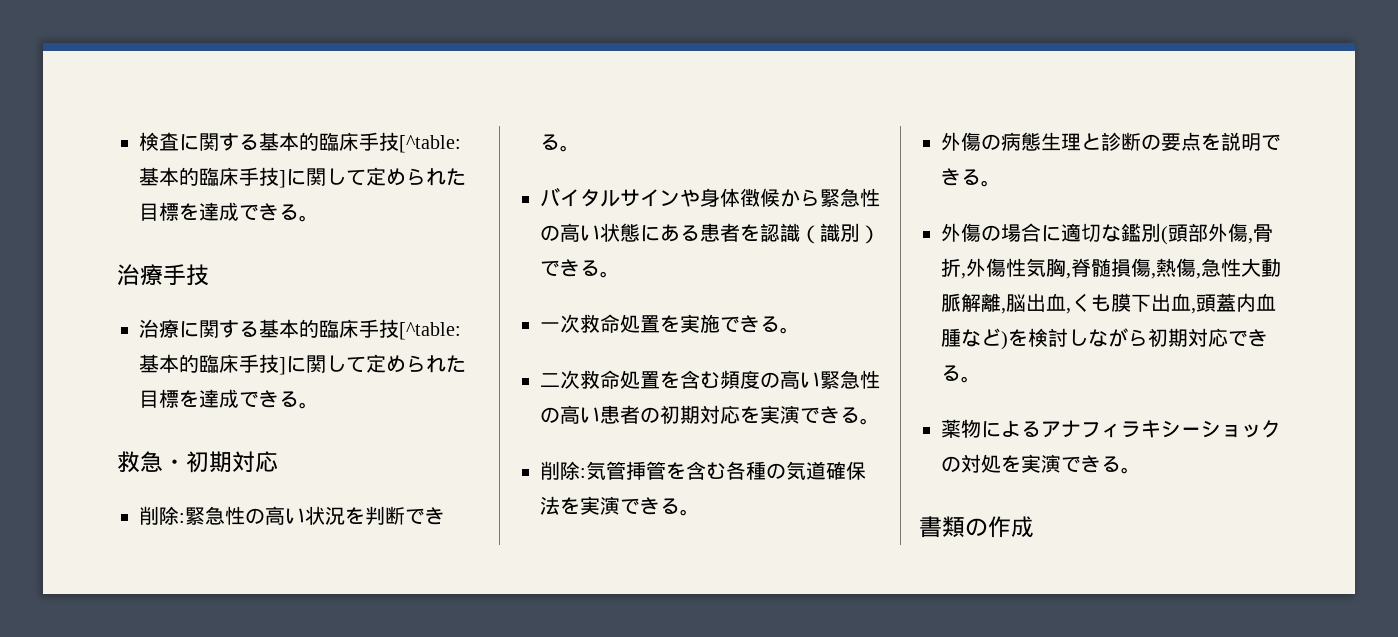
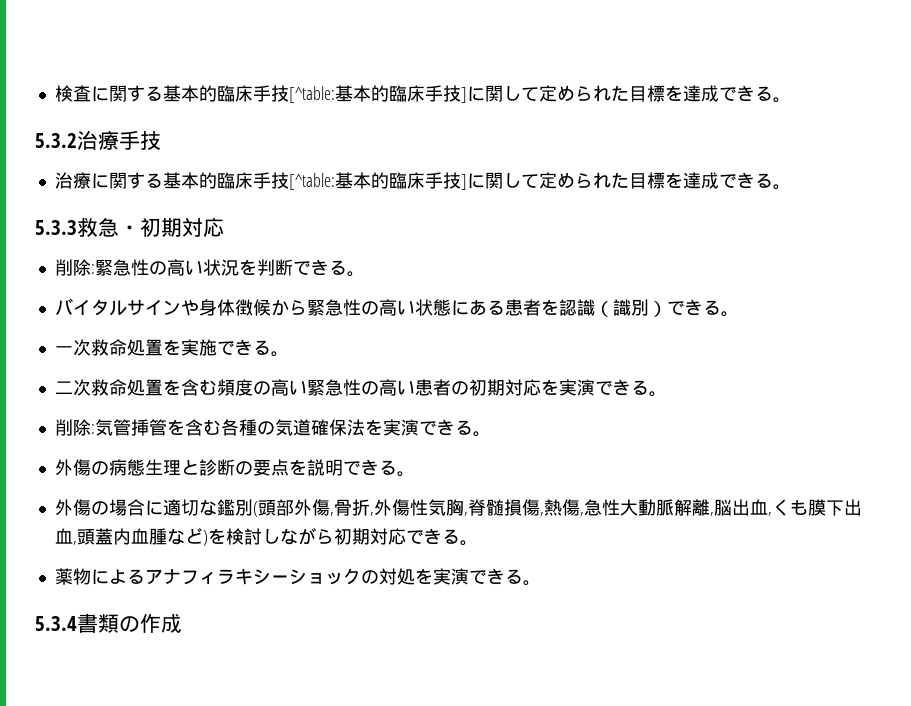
(319, 218) none -> [35,133,77,148] 5.3.2
(319, 405) none -> [35,220,77,235] 5.3.3
(1141, 470) none -> [35,616,77,631] 5.3.4

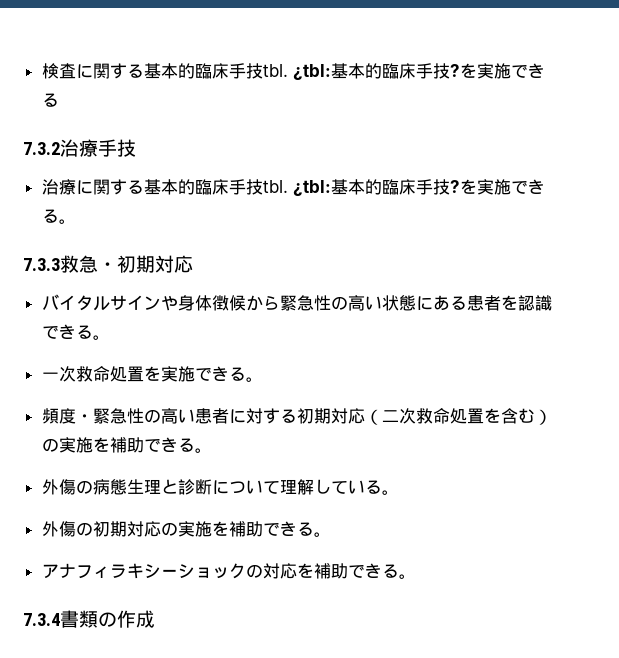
[288,85,791,103] [35,133,77,148] [^table:基本的臨床手技]に関して定められた目標を達成できる。 // 5.3.2 -> [262,63,545,81] [41,93,59,107] [23,142,60,155] tbl. ¿tbl:基本的臨床手技?を実施できる // 7.3.2
[288,172,791,190] [35,220,77,235] [^table:基本的臨床手技]に関して定められた目標を達成できる。 // 5.3.3 -> [262,179,545,197] [41,209,76,224] [23,258,60,271] tbl. ¿tbl:基本的臨床手技?を実施できる。 // 7.3.3
[54,259,365,277] // 削除:緊急性の高い状況を判断できる。 -> (193, 264) none
[594,299,667,317] （識別） -> (552, 303) none
(289, 354) none -> [41,408,382,425] 頻度・緊急性の高い患者に対する初期対応（
[216,379,667,397] [54,419,419,436] 頻度の高い緊急性の高い患者の初期対応を実演できる。 // 削除:気管挿管を含む各種の気道確保法を実演 -> [534,409,552,425] [41,437,144,453] ）の実施を補助
[234,459,415,477] [54,499,862,517] [54,527,478,546] [54,568,145,585] の要点を説明できる。 // 外傷の場合に適切な鑑別(頭部外傷,骨折,外傷性気胸,脊髄損傷,熱傷,急性大動脈解離,脳出血,くも膜下出血,頭蓋内血腫など)を検討しながら初期対応できる。 // 薬物による -> [211,479,399,495] [41,521,331,537] について理解している。 // 外傷の初期対応の実施を補助できる。 //
[396,568,541,586] [35,616,77,631] 処を実演できる。 // 5.3.4 -> [279,563,416,579] [23,613,60,626] 応を補助できる。 // 7.3.4

